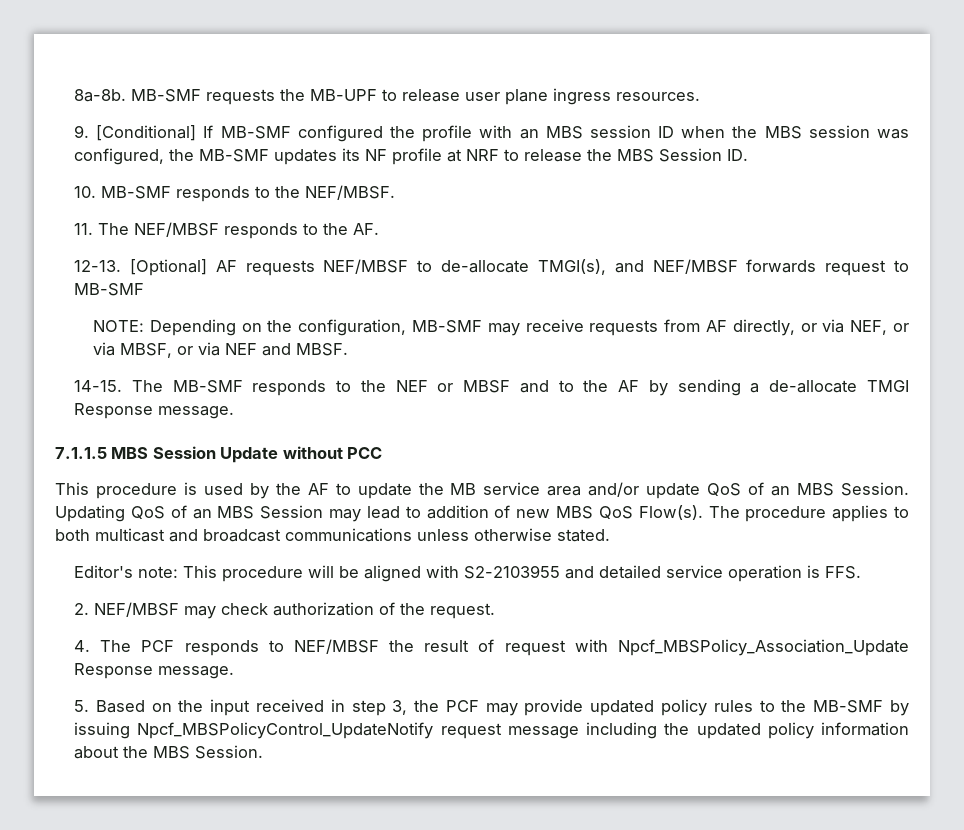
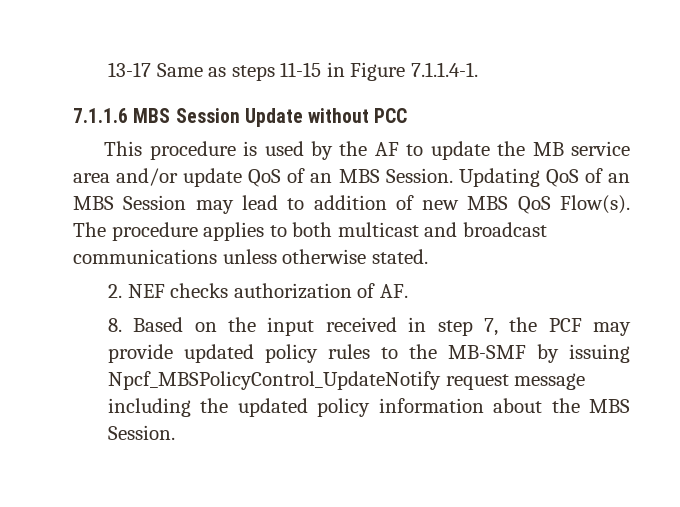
[74,88,701,105] [74,125,909,142] [74,148,749,165] [74,185,396,202] [74,222,380,239] [74,259,910,276] [74,283,145,296] [93,319,910,336] [93,342,349,358] [74,379,910,396] [74,403,235,419] [55,447,107,459] 8a-8b. MB-SMF requests the MB-UPF to release user plane ingress resources. // 9. [Conditional] If MB-SMF configured the profile with an MBS session ID when the MBS session was configured, the MB-SMF updates its NF profile at NRF to release the MBS Session ID. // 10. MB-SMF responds to the NEF/MBSF. // 11. The NEF/MBSF responds to the AF. // 12-13. [Optional] AF requests NEF/MBSF to de-allocate TMGI(s), and NEF/MBSF forwards request to MB-SMF // NOTE: Depending on the configuration, MB-SMF may receive requests from AF directly, or via NEF, or via MBSF, or via NEF and MBSF. // 14-15. The MB-SMF responds to the NEF or MBSF and to the AF by sending a de-allocate TMGI Response message. // 7.1.1.5 -> [108,62,478,81] [73,108,128,123] 13-17 Same as steps 11-15 in Figure 7.1.1.4-1. // 7.1.1.6
[74,565,862,582] [74,602,496,619] [74,639,909,656] [74,663,235,679] [74,700,90,712] Editor's note: This procedure will be aligned with S2-2103955 and detailed service operation is FFS. // 2. NEF/MBSF may check authorization of the request. // 4. The PCF responds to NEF/MBSF the result of request with Npcf_MBSPolicy_Association_Update Response message. // 5. -> [108,283,408,299] [108,318,123,332] 2. NEF checks authorization of AF. // 8.
[392,700,408,715] 3, -> [483,318,498,336] 7,

